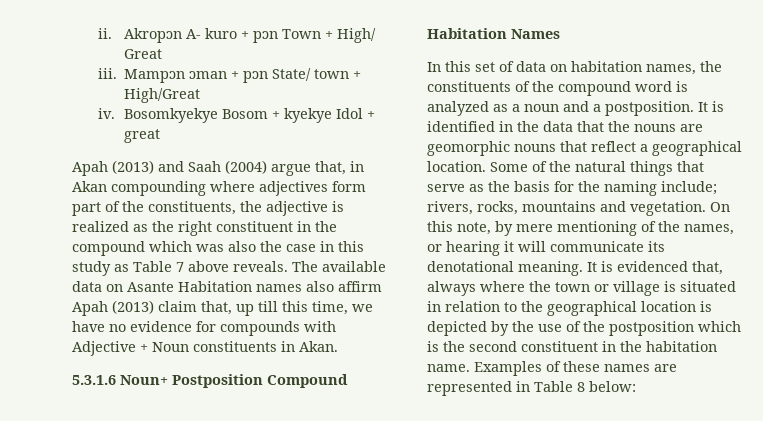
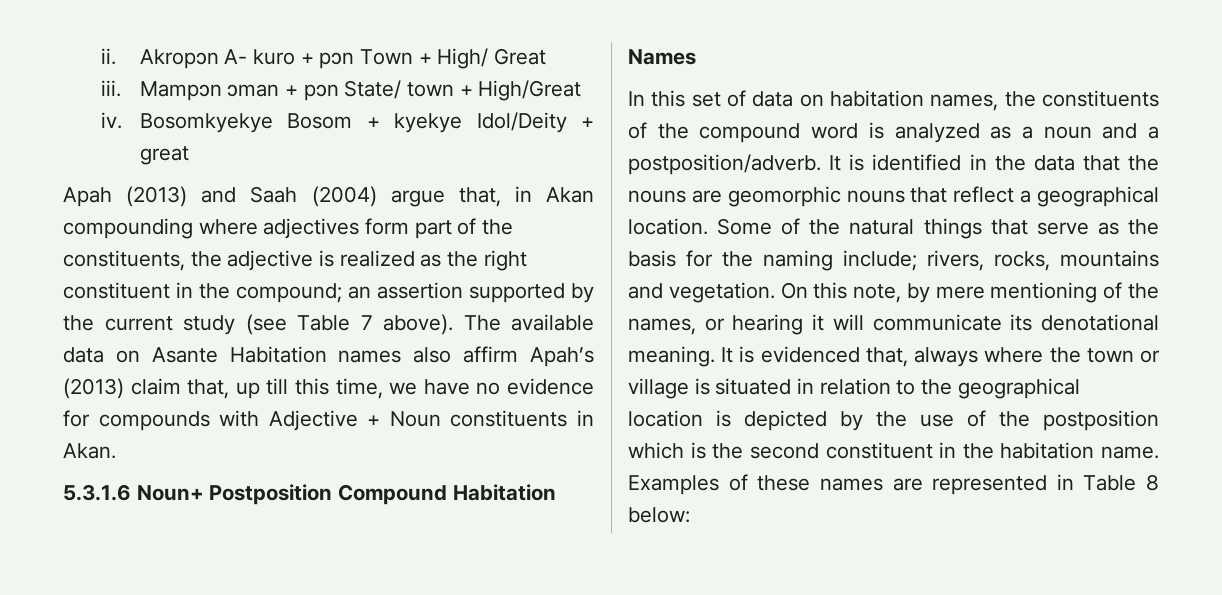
[336,108,364,119] Idol -> [476,112,567,133] Idol/Deity
[72,241,364,256] [72,261,288,276] compound which was also the case in this study as Table 7 above reveals. -> [236,282,594,303] [63,314,453,335] compound; an assertion supported by the current study (see Table 7 above).
[72,301,108,316] Apah -> [529,347,594,367] Apah’s
[605,101,694,116] postposition. -> [628,154,821,175] postposition/adverb.

